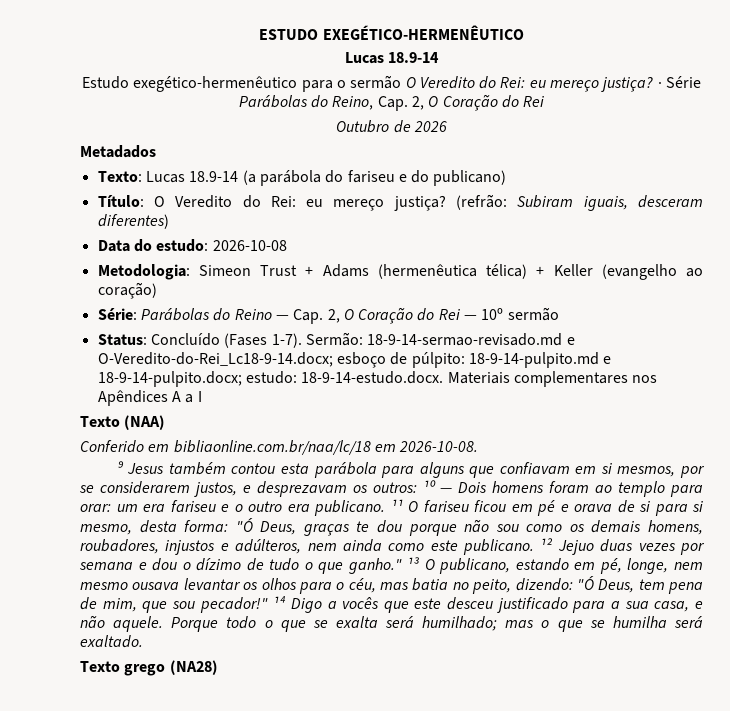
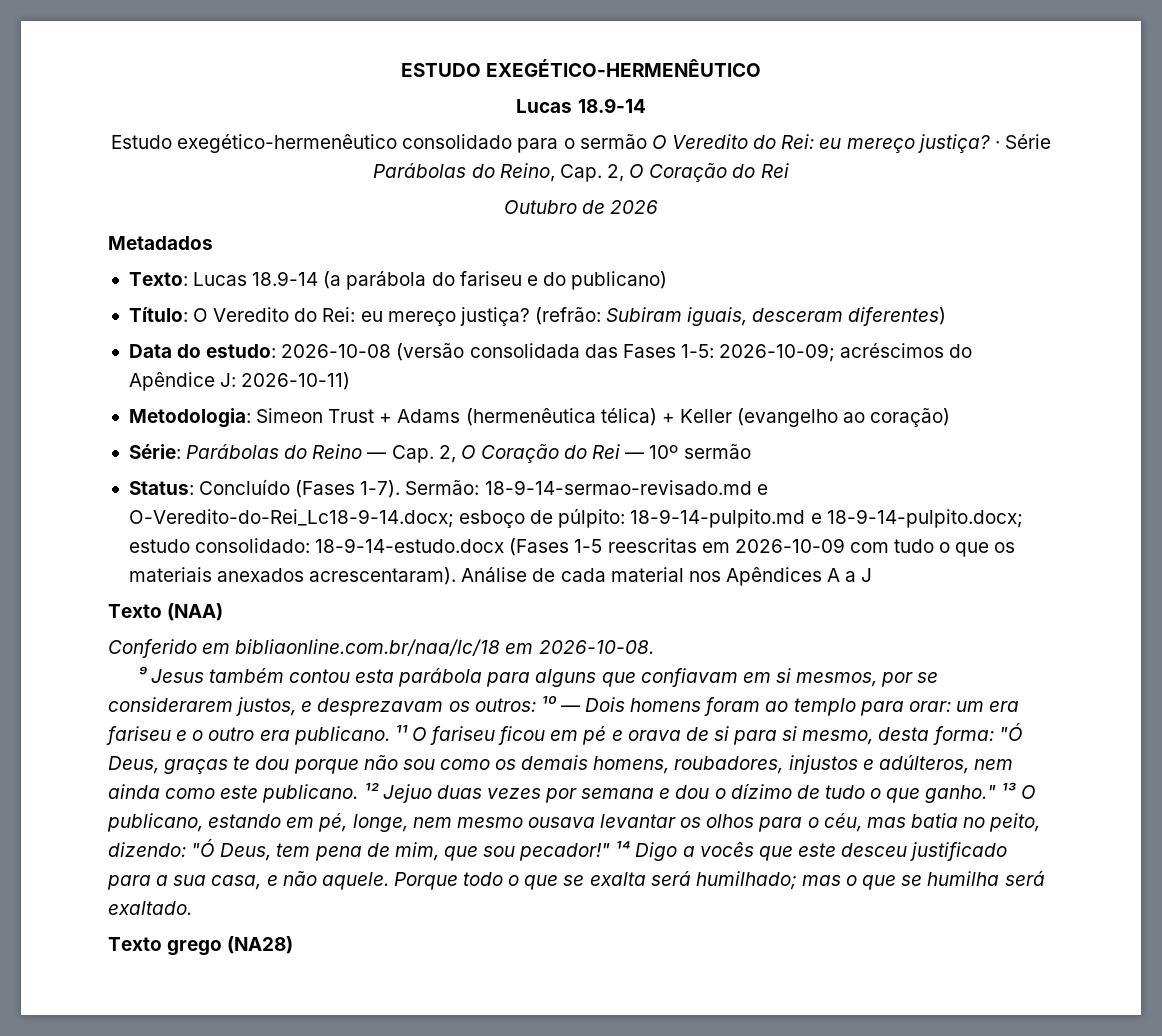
(298, 84) none -> [402,134,513,149] consolidado
(287, 245) none -> [396,343,973,362] [128,372,351,391] (versão consolidada das Fases 1-5: 2026-10-09; acréscimos do Apêndice J: 2026-10-11)
[245,371,628,387] estudo: 18-9-14-estudo.docx. Materiais complementares -> [128,538,1016,557] [128,567,684,585] estudo consolidado: 18-9-14-estudo.docx (Fases 1-5 reescritas em 2026-10-09 com tudo o que os materiais anexados acrescentaram). Análise de cada material
[197,391,202,402] I -> [861,568,873,582] J

